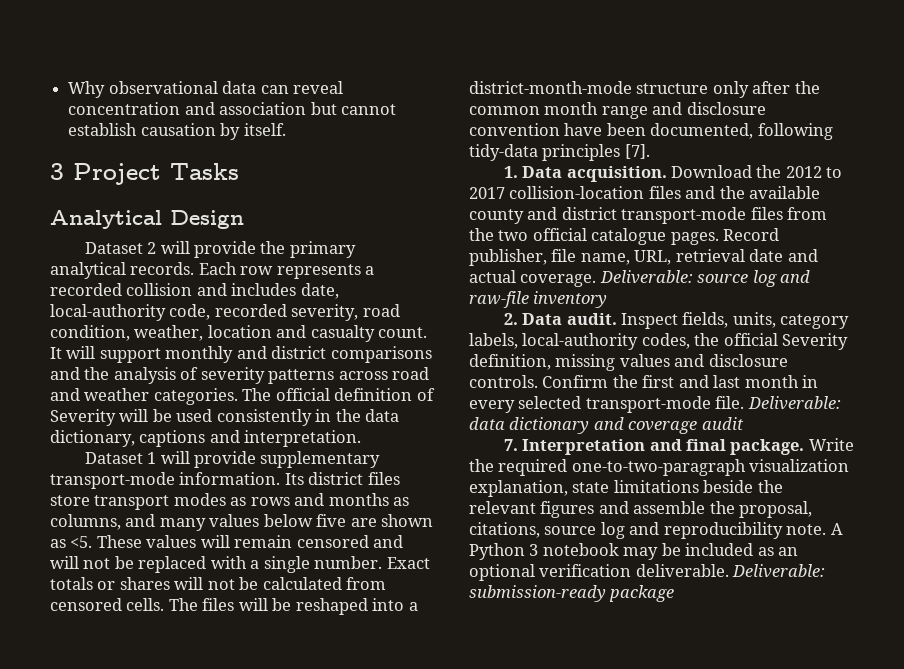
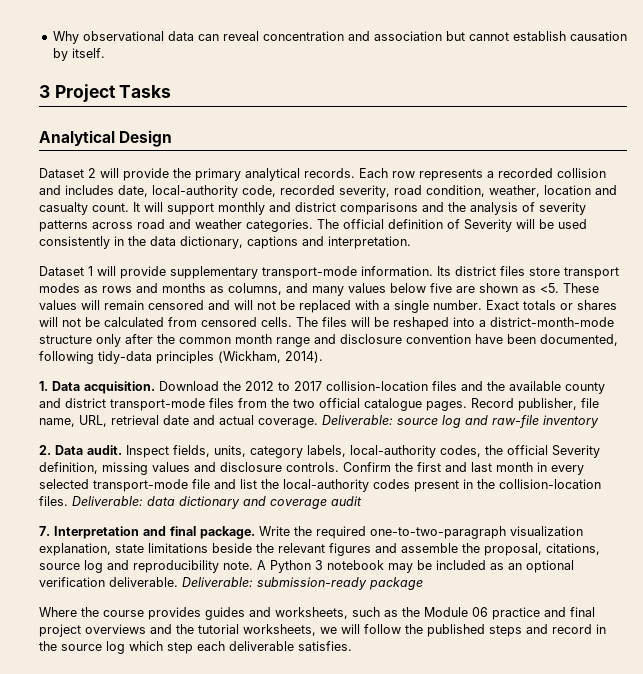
[624,144,650,159] [7]. -> [218,351,323,363] (Wickham, 2014).
[715,396,745,409] file. -> [192,479,601,492] [39,496,68,506] file and list the local-authority codes present in the collision-location files.
(675, 593) none -> [39,607,595,620] [39,624,606,637] [39,641,352,654] // Where the course provides guides and worksheets, such as the Module 06 practice and final project overviews and the tutorial worksheets, we will follow the published steps and record in the source log which step each deliverable satisfies.

